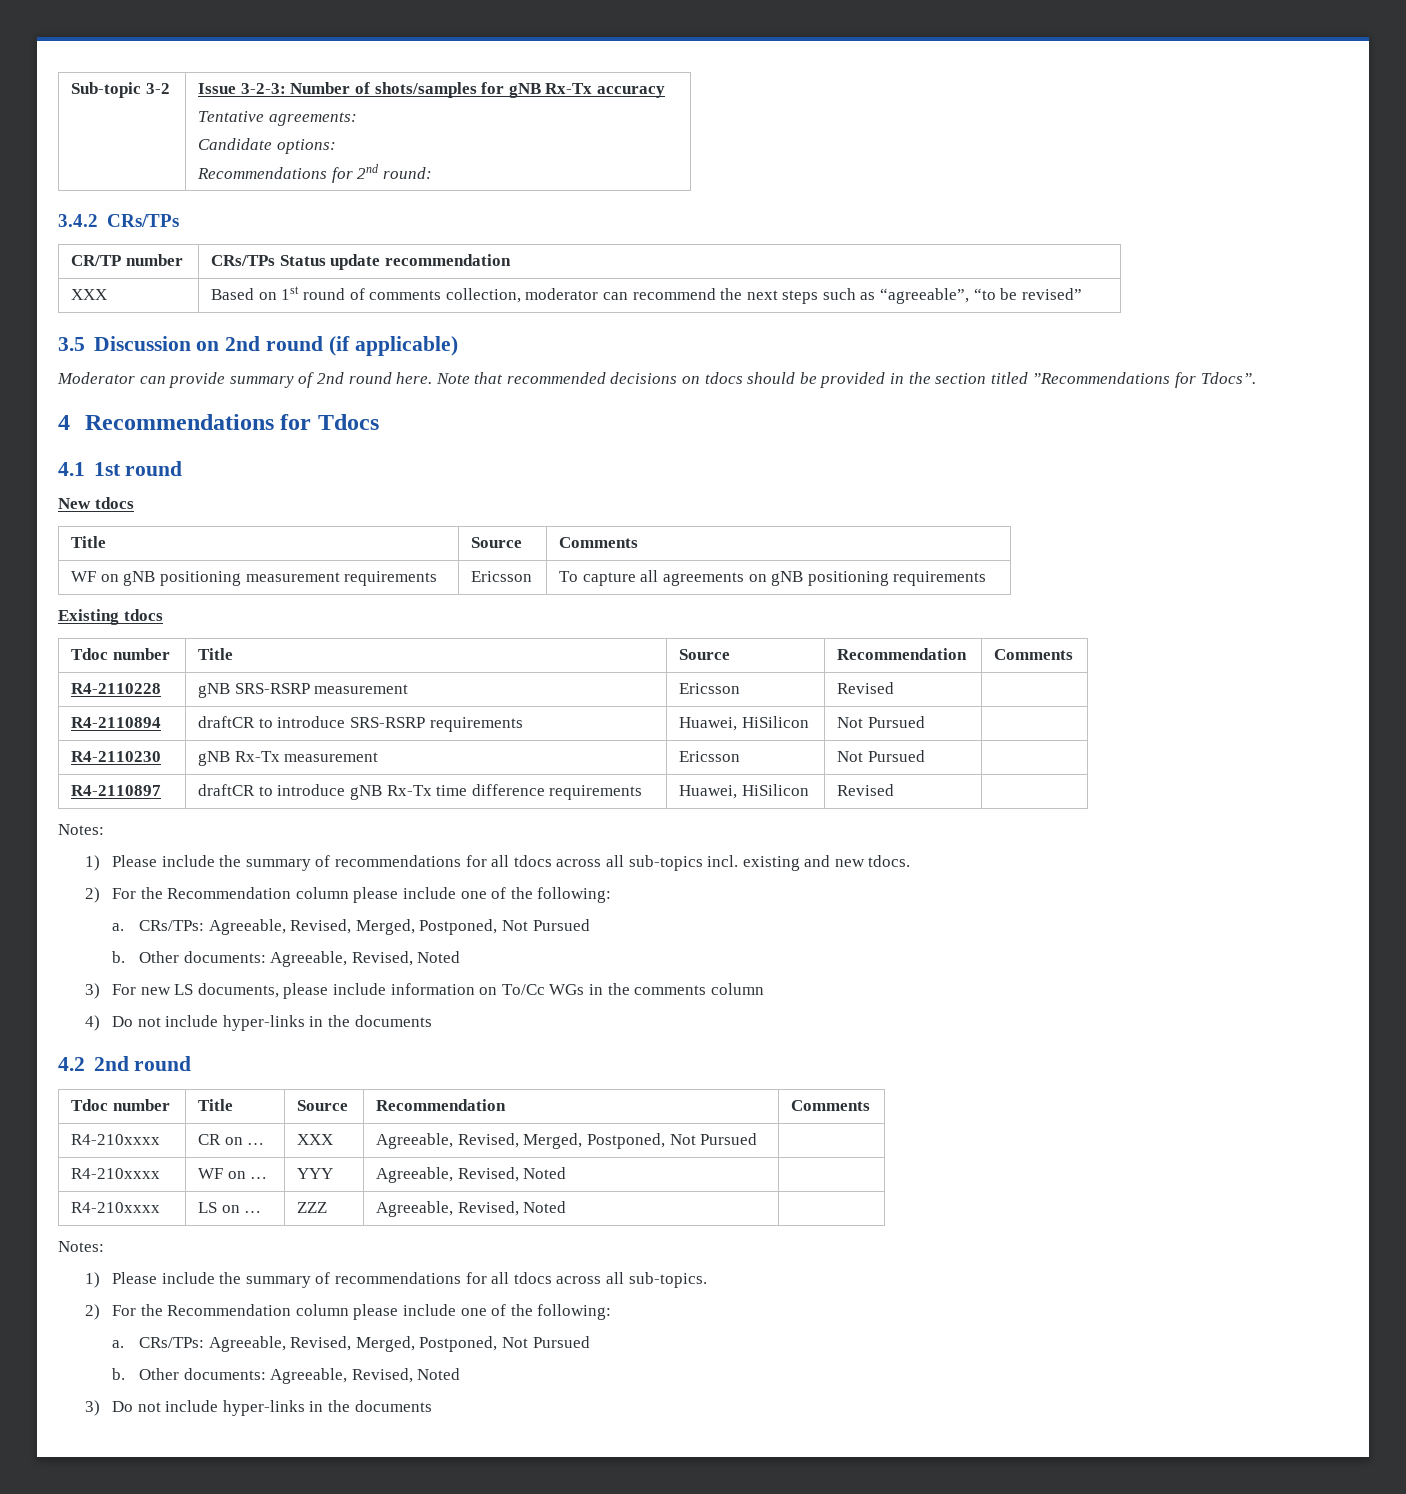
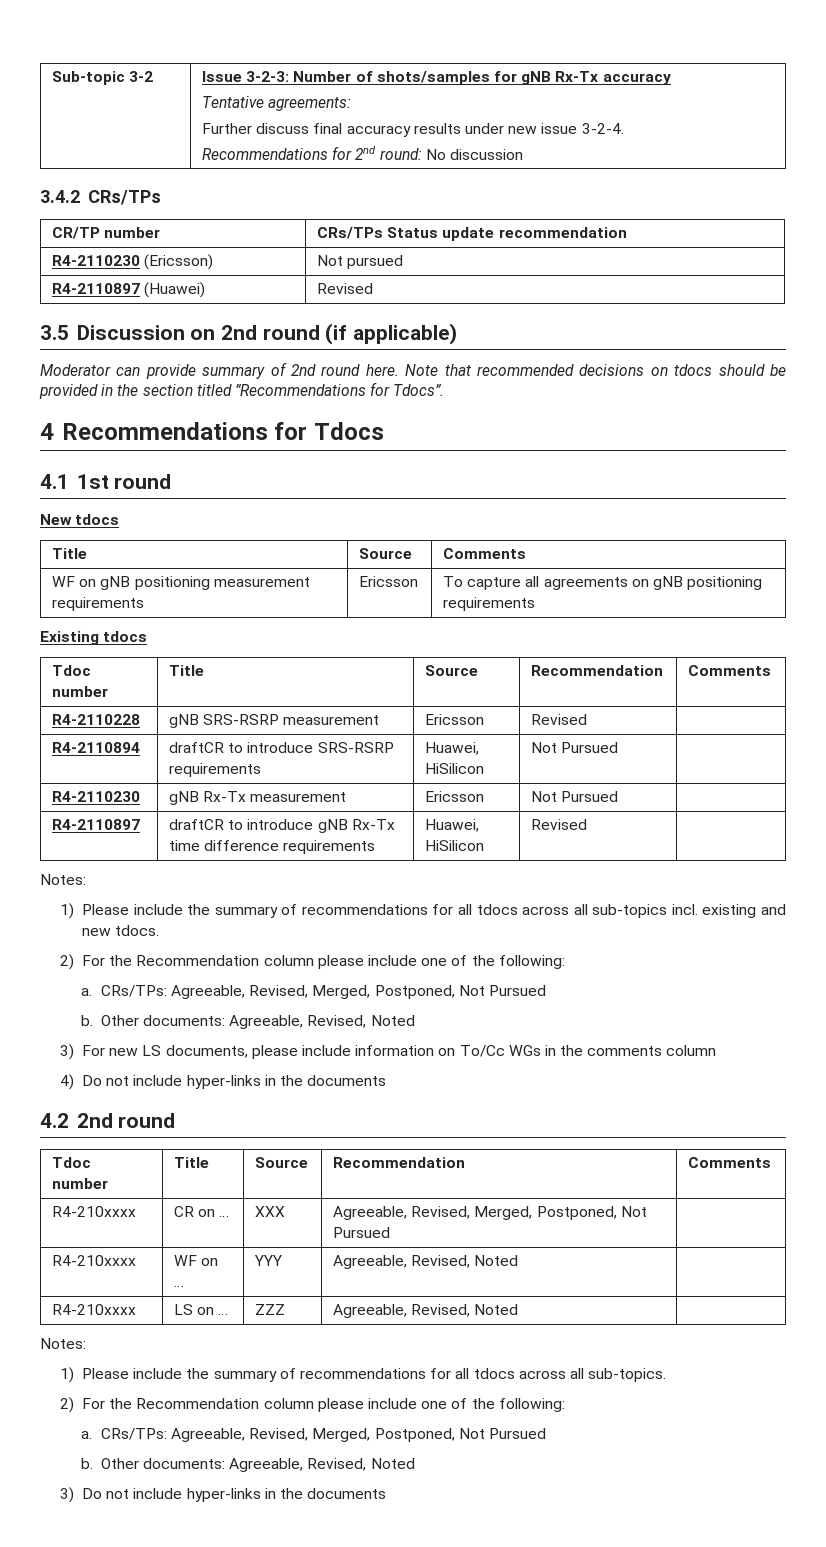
[198,138,336,154] Candidate options: -> [202,123,624,137] Further discuss final accuracy results under new issue 3-2-4.
(432, 173) none -> [425,149,524,160] No discussion
[71,289,108,300] [211,286,1082,304] XXX | Based on 1st round of comments collection, moderator can recommend the next steps such as “agreeable”, “to be revised” -> [52,254,214,270] [317,255,404,269] [52,282,206,298] [317,283,374,294] R4-2110230 (Ericsson) | Not pursued // R4-2110897 (Huawei) | Revised

